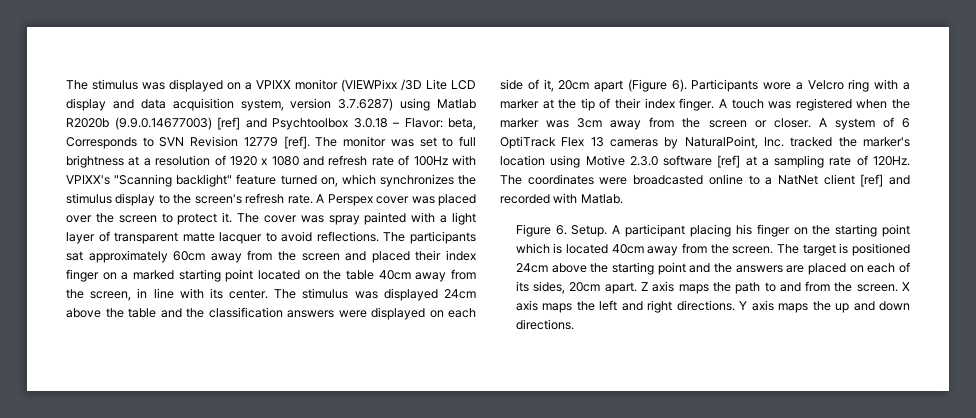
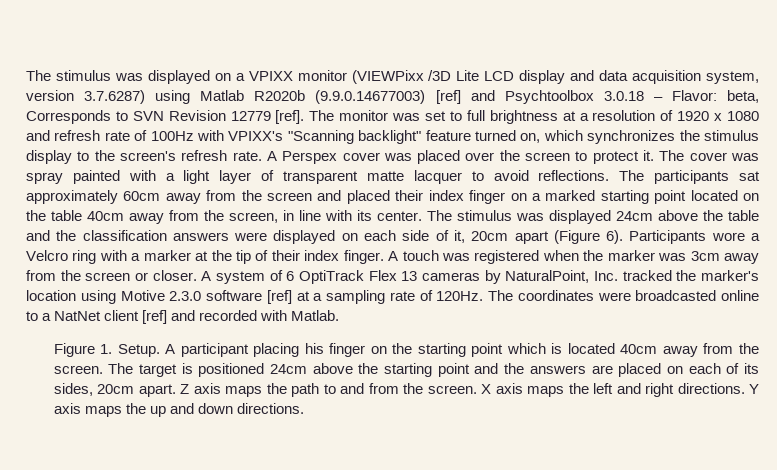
[555,225,567,235] 6. -> [100,344,113,354] 1.

